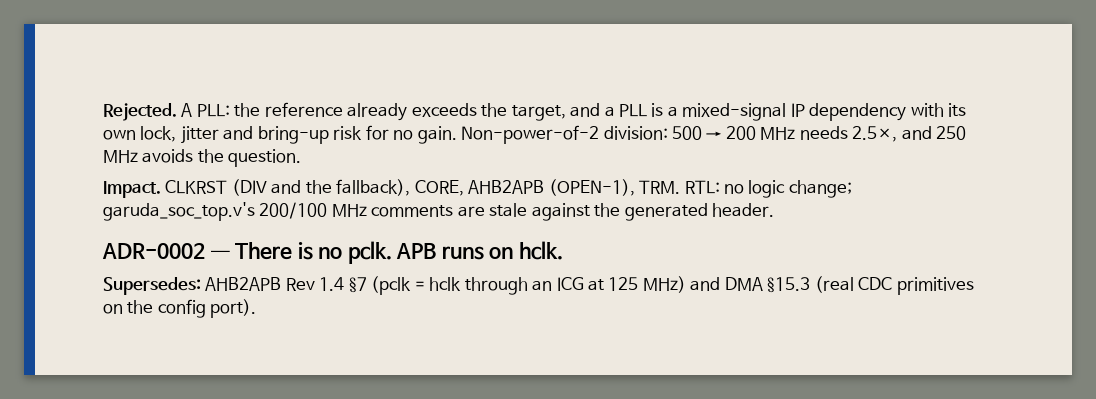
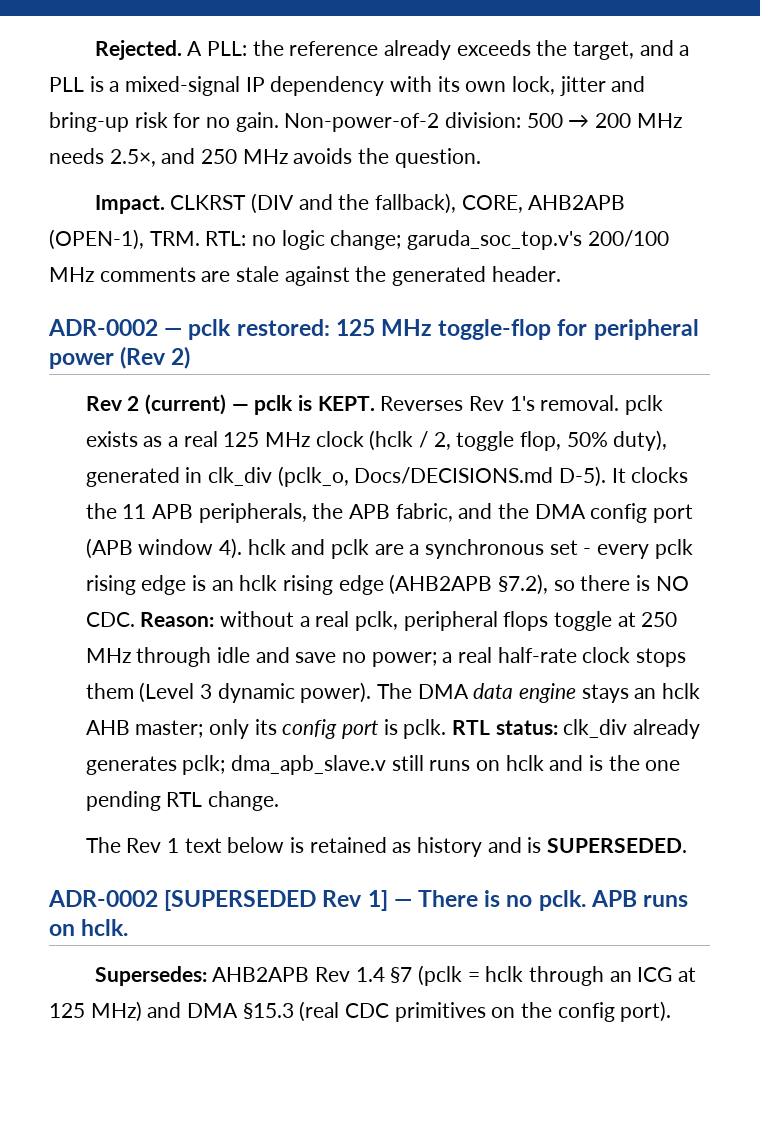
(230, 254) none -> [188,319,699,340] [49,346,191,369] [85,394,663,415] [85,430,668,451] [85,466,689,487] [85,503,693,523] [85,538,693,559] [85,574,689,595] [85,611,678,631] [85,647,686,667] [85,682,700,703] [85,719,700,739] [85,755,681,775] [85,791,279,811] [85,837,687,857] [48,890,412,911] pclk restored: 125 MHz toggle-flop for peripheral power (Rev 2) // Rev 2 (current) — pclk is KEPT. Reverses Rev 1's removal. pclk exists as a real 125 MHz clock (hclk / 2, toggle flop, 50% duty), generated in clk_div (pclk_o, Docs/DECISIONS.md D-5). It clocks the 11 APB peripherals, the APB fabric, and the DMA config port (APB window 4). hclk and pclk are a synchronous set - every pclk rising edge is an hclk rising edge (AHB2APB §7.2), so there is NO CDC. Reason: without a real pclk, peripheral flops toggle at 250 MHz through idle and save no power; a real half-rate clock stops them (Level 3 dynamic power). The DMA data engine stays an hclk AHB master; only its config port is pclk. RTL status: clk_div already generates pclk; dma_apb_slave.v still runs on hclk and is the one pending RTL change. // The Rev 1 text below is retained as history and is SUPERSEDED. // ADR-0002 [SUPERSEDED Rev 1] —

